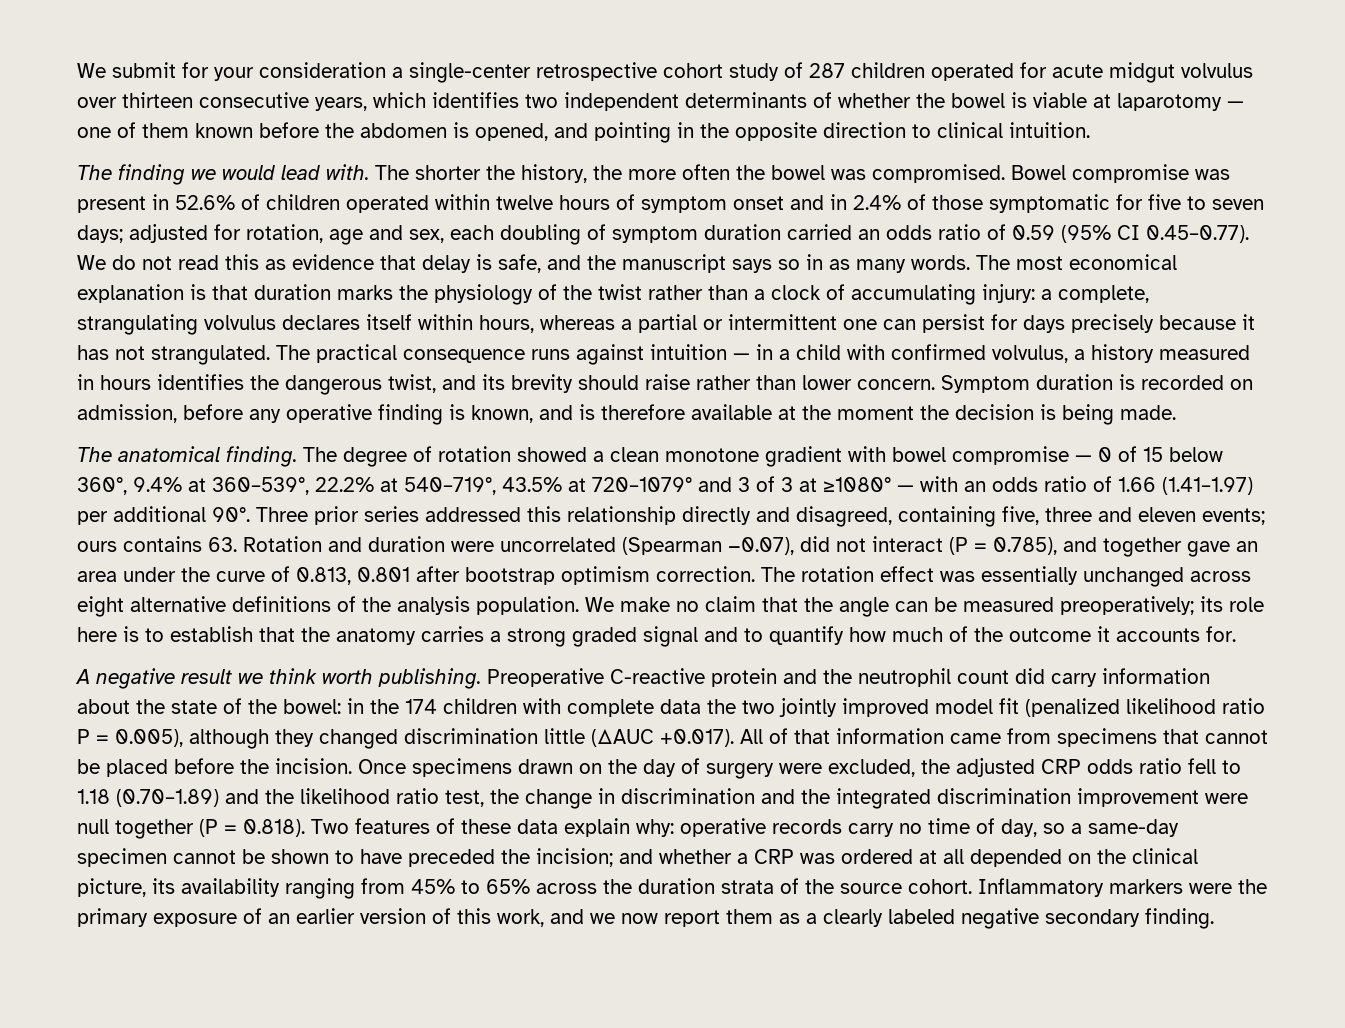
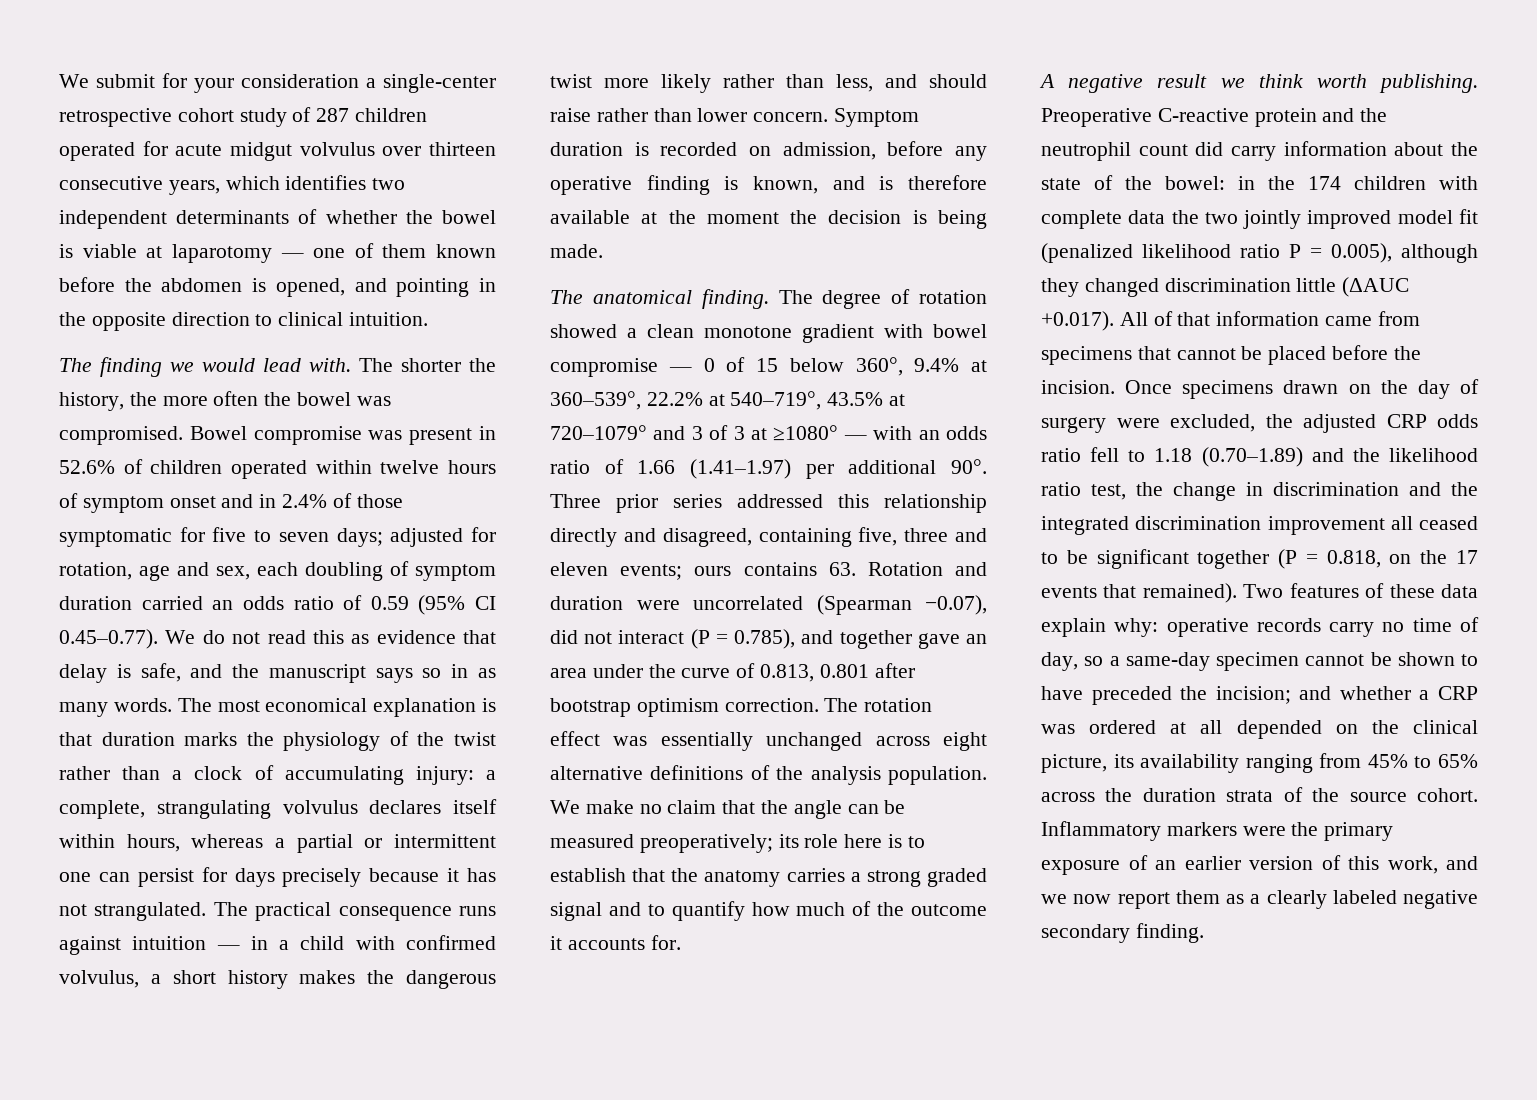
[1091,344,1250,363] [77,374,573,395] history measured in hours identifies the dangerous twist, and its brevity -> [172,970,496,989] [550,74,917,93] short history makes the dangerous twist more likely rather than less, and
[1205,793,1248,804] [77,819,305,839] were null together (P = 0.818). -> [1390,516,1478,530] [1041,549,1478,569] [1041,583,1237,603] all ceased to be significant together (P = 0.818, on the 17 events that remained).

